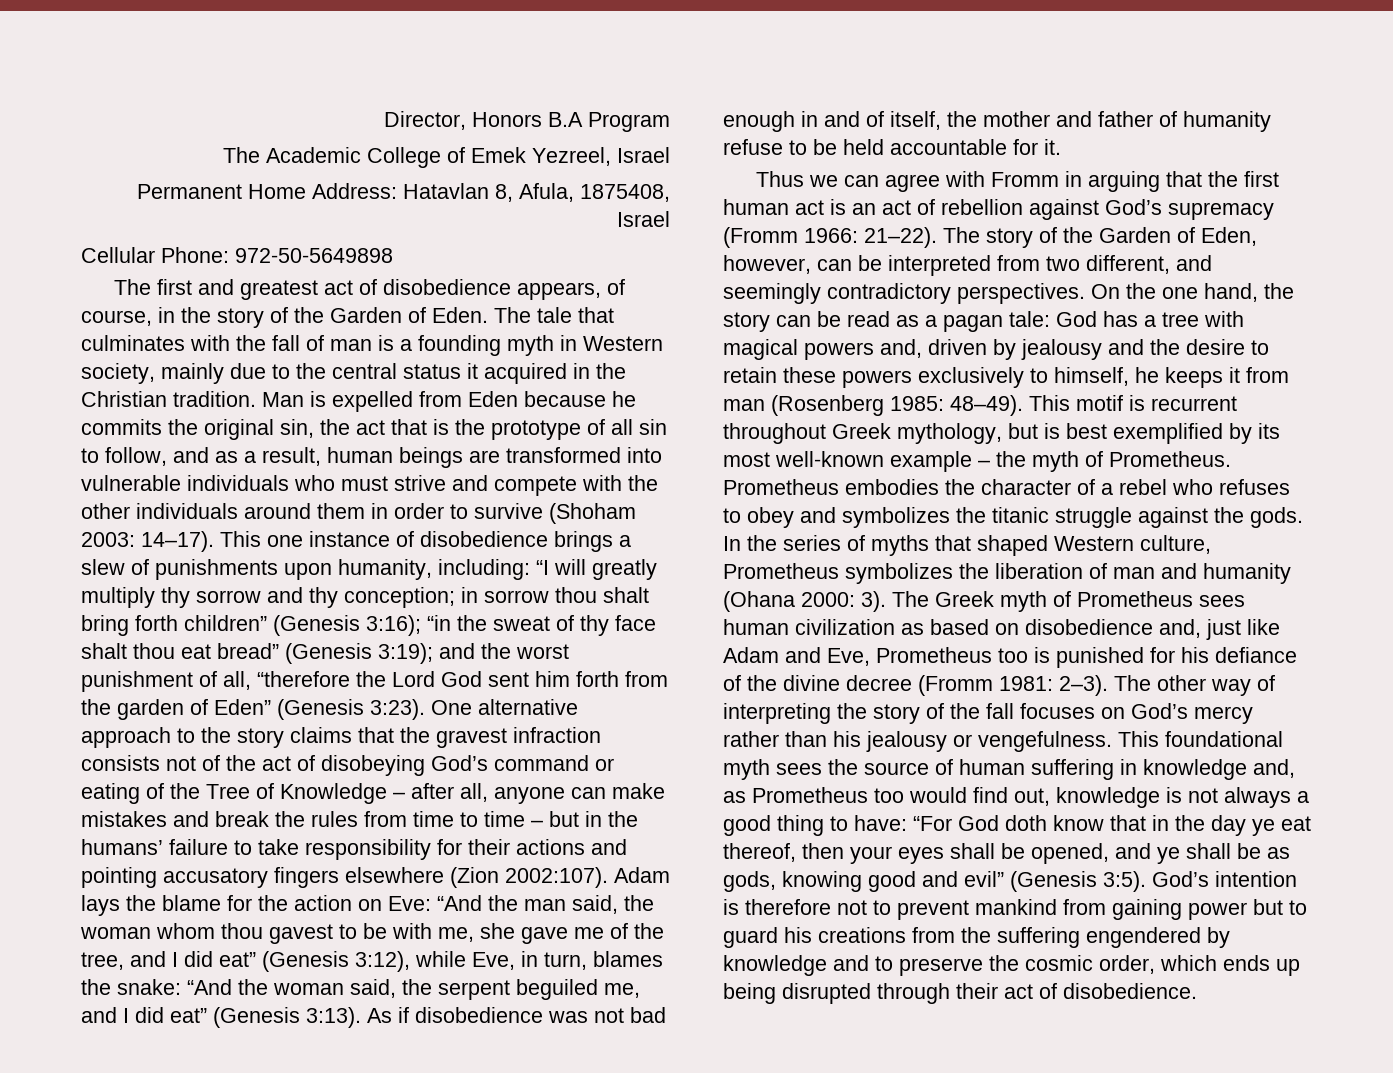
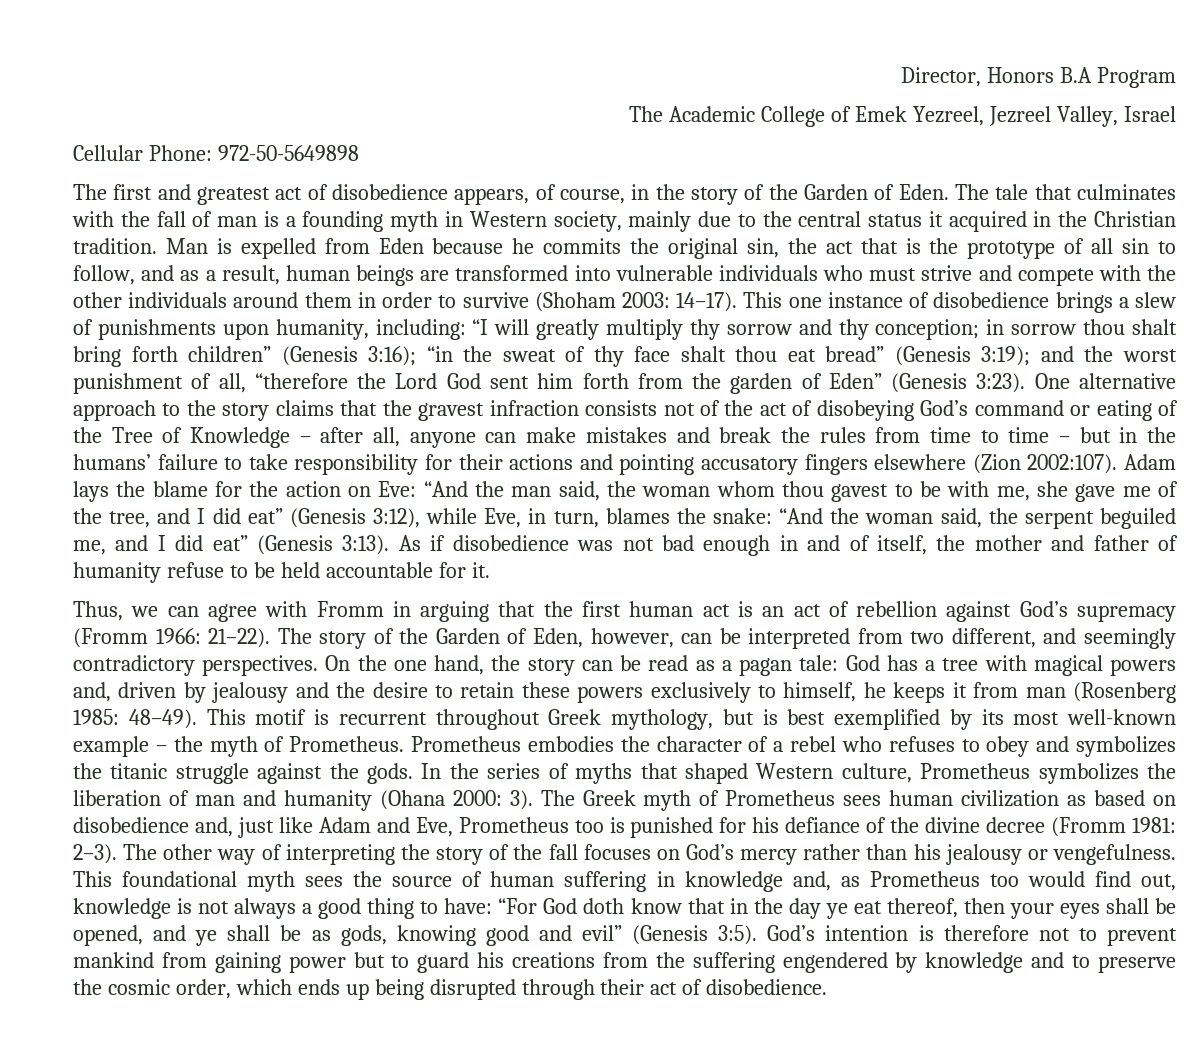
[617,147,670,163] [137,183,670,202] Israel // Permanent Home Address: Hatavlan 8, Afula, 1875408, -> [989,106,1119,127] Jezreel Valley,
[756,171,805,187] Thus -> [73,601,123,621] Thus,

